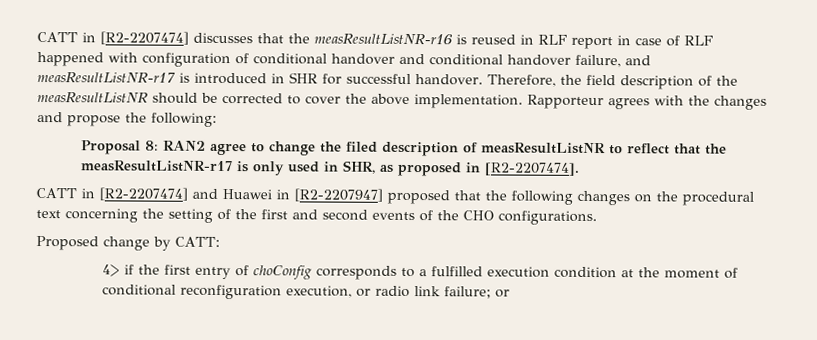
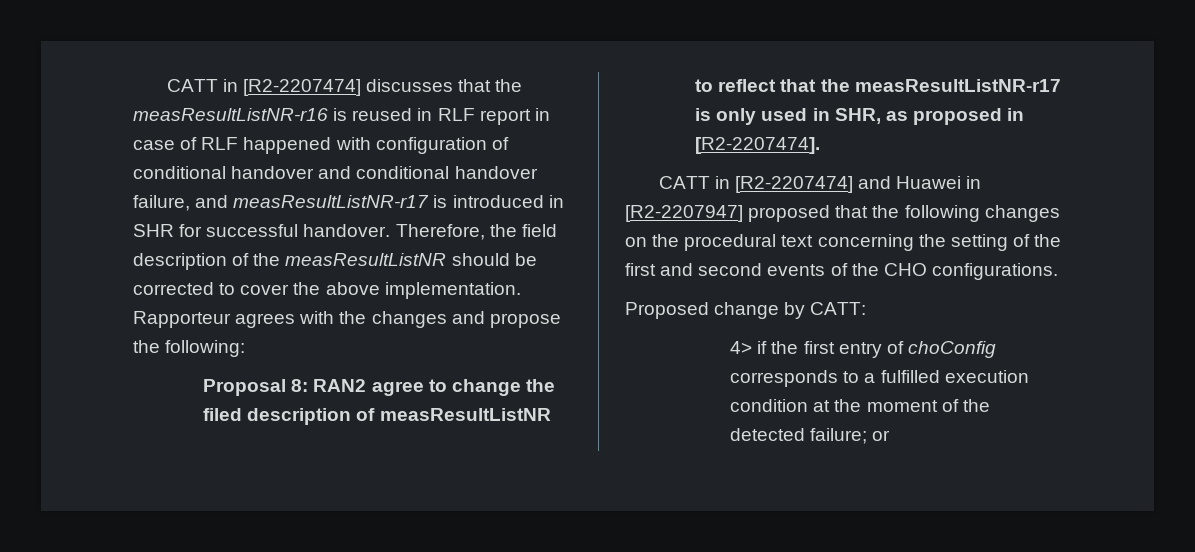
[102,284,442,300] conditional reconfiguration execution, or radio link -> [962,399,990,412] [730,428,806,441] the detected

